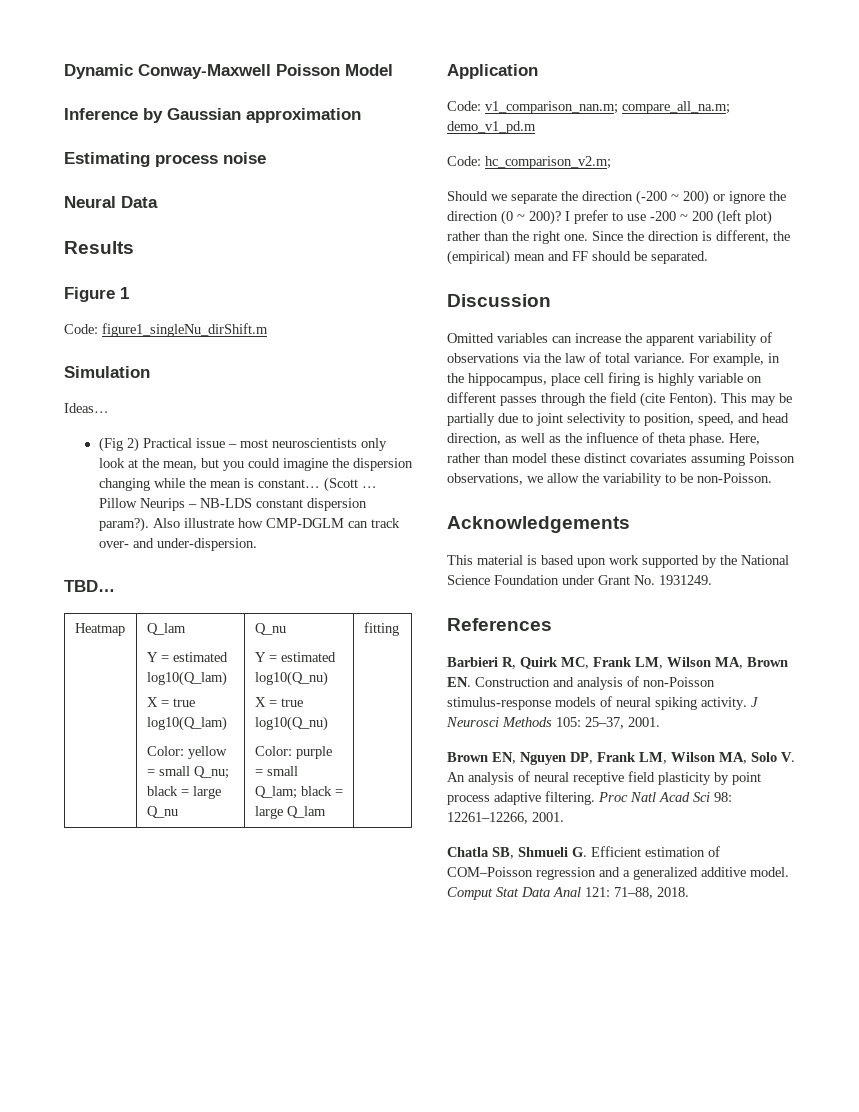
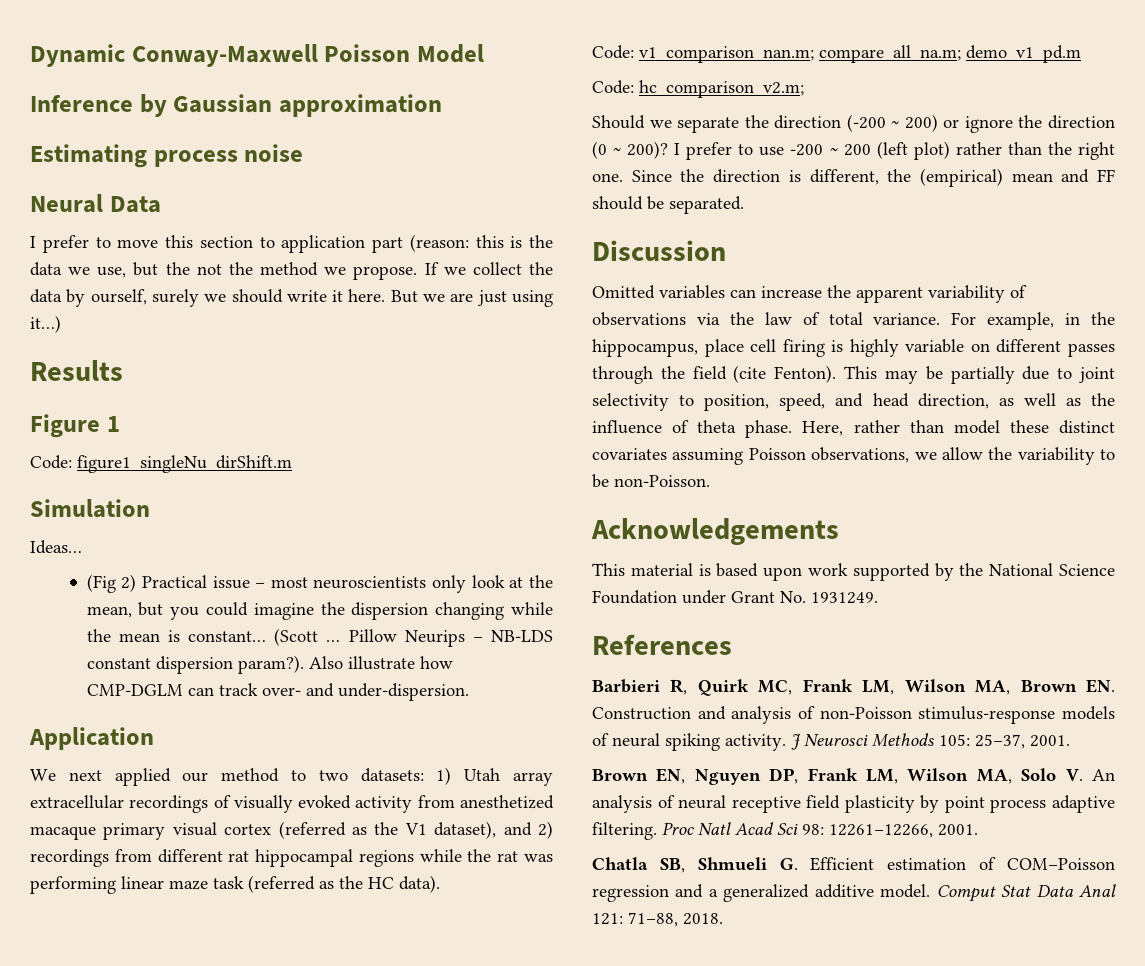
(158, 202) none -> [30,234,553,253] [30,262,553,280] [30,289,554,307] [30,315,61,333] // I prefer to move this section to application part (reason: this is the data we use, but the not the method we propose. If we collect the data by ourself, surely we should write it here. But we are just using it…)
[64,580,115,592] [74,623,125,636] [146,623,186,635] [146,652,228,662] [146,671,227,686] [146,697,195,707] [146,716,227,731] [146,746,227,759] [146,766,229,779] [146,786,221,799] [146,806,178,818] [254,623,286,635] [254,652,336,662] [254,671,328,686] [254,697,303,707] [254,716,328,731] [254,746,332,759] [254,766,298,776] [254,786,343,799] [254,806,326,819] [363,622,399,636] [447,64,538,79] TBD… // Heatmap | Q_lam // Y = estimated log10(Q_lam) // X = true log10(Q_lam) // Color: yellow = small Q_nu; black = large Q_nu | Q_nu // Y = estimated log10(Q_nu) // X = true log10(Q_nu) // Color: purple = small Q_lam; black = large Q_lam | fitting // Application -> [29,727,154,750] [30,767,553,786] [30,795,554,813] [30,821,553,840] [30,849,553,867] [30,875,440,894] Application // We next applied our method to two datasets: 1) Utah array extracellular recordings of visually evoked activity from anesthetized macaque primary visual cortex (referred as the V1 dataset), and 2) recordings from different rat hippocampal regions while the rat was performing linear maze task (referred as the HC data).

